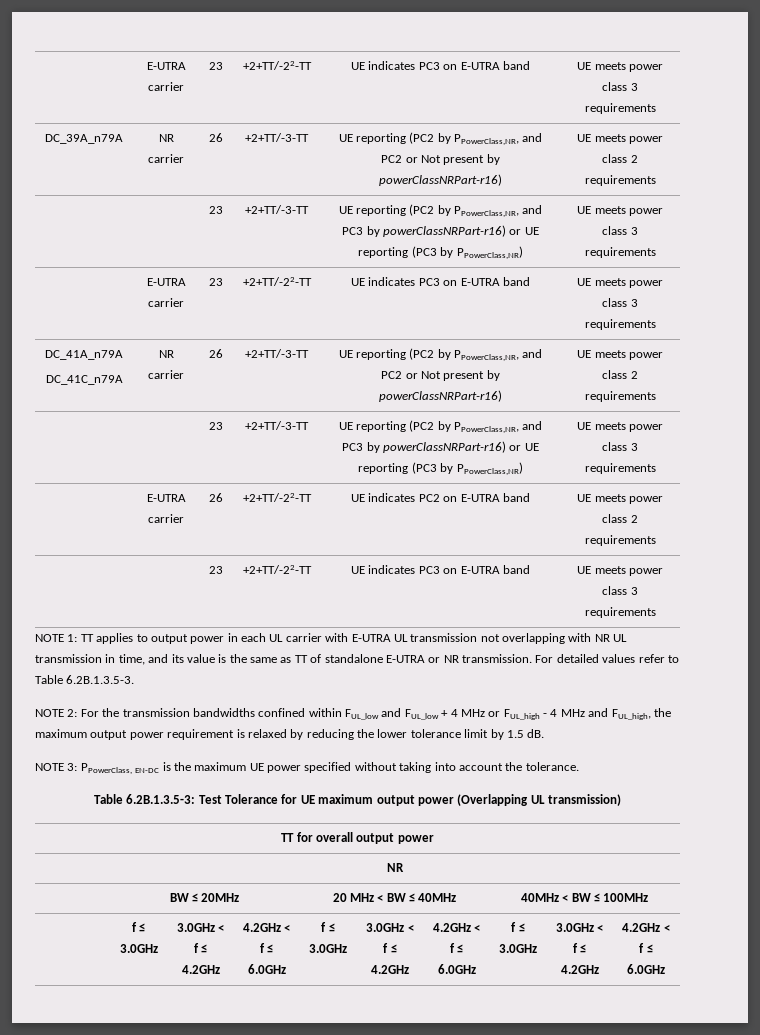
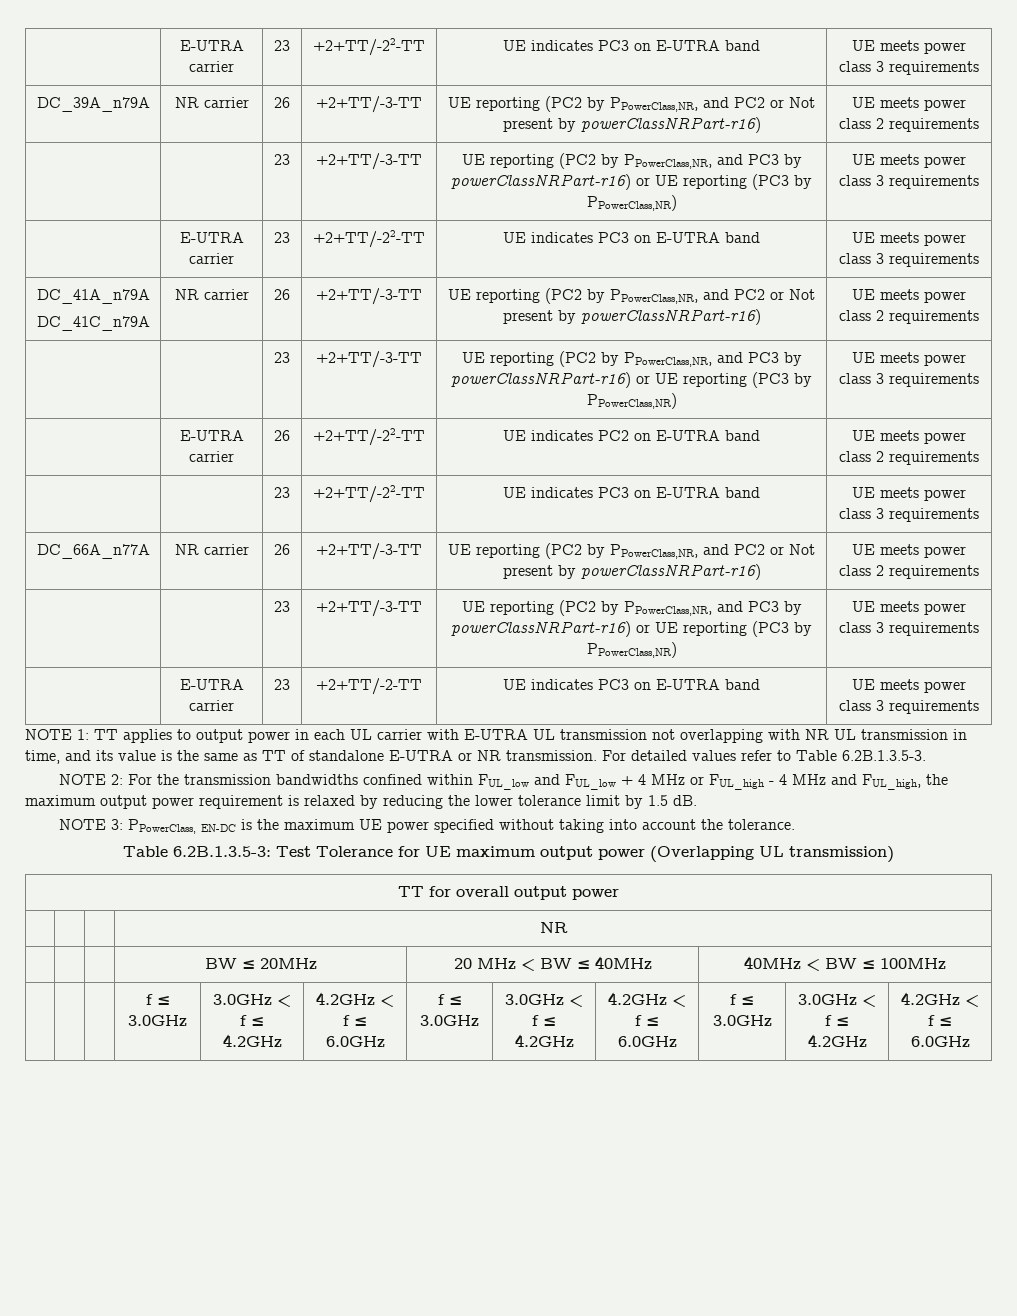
(656, 612) none -> [36,544,150,559] [174,544,249,555] [274,544,290,555] [316,543,422,560] [448,543,815,559] [502,564,761,580] [852,544,966,558] [839,565,979,579] [274,601,290,612] [316,600,422,617] [461,600,802,616] [451,621,812,637] [586,642,677,658] [852,601,966,615] [839,622,979,636] [179,679,244,690] [188,700,234,711] [274,679,290,690] [316,678,422,695] [503,679,760,690] [852,679,966,693] [839,700,979,714] // DC_66A_n77A | NR carrier | 26 | +2+TT/-3-TT | UE reporting (PC2 by PPowerClass,NR, and PC2 or Not present by powerClassNRPart-r16) | UE meets power class 2 requirements // | | 23 | +2+TT/-3-TT | UE reporting (PC2 by PPowerClass,NR, and PC3 by powerClassNRPart-r16) or UE reporting (PC3 by PPowerClass,NR) | UE meets power class 3 requirements // | E-UTRA carrier | 23 | +2+TT/-2-TT | UE indicates PC3 on E-UTRA band | UE meets power class 3 requirements

